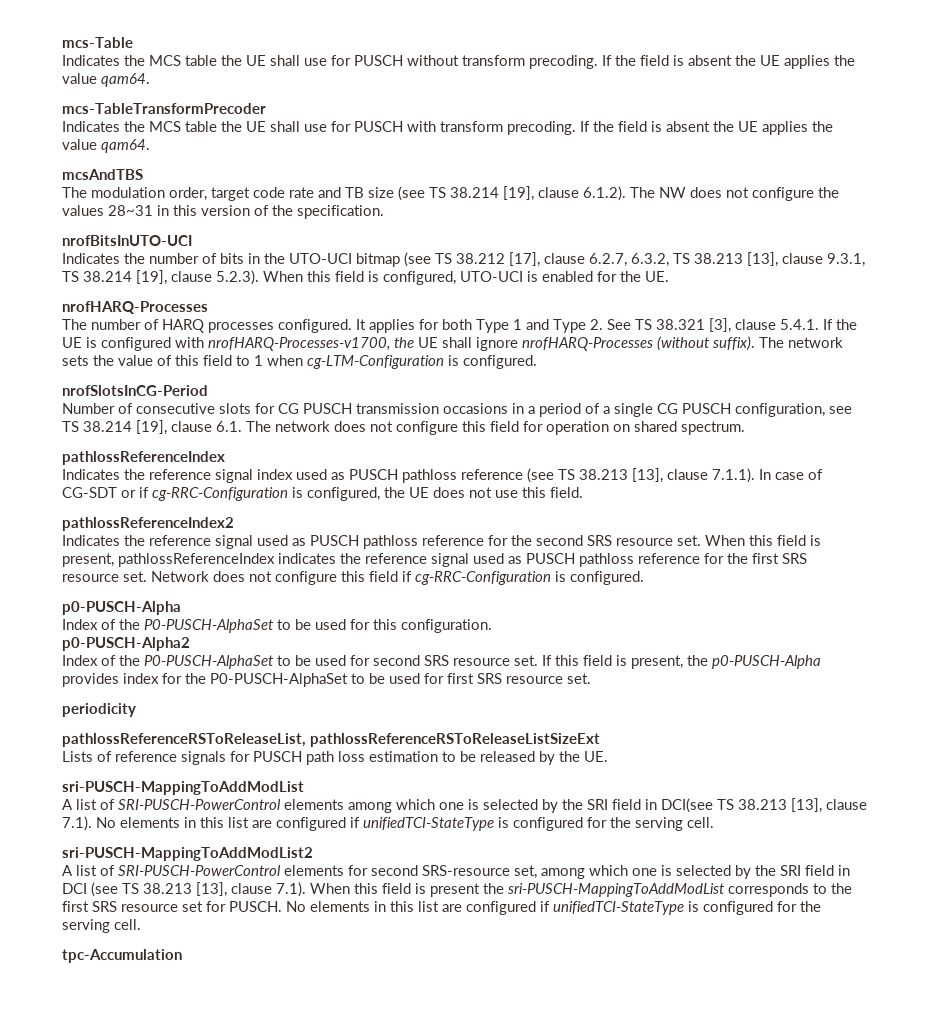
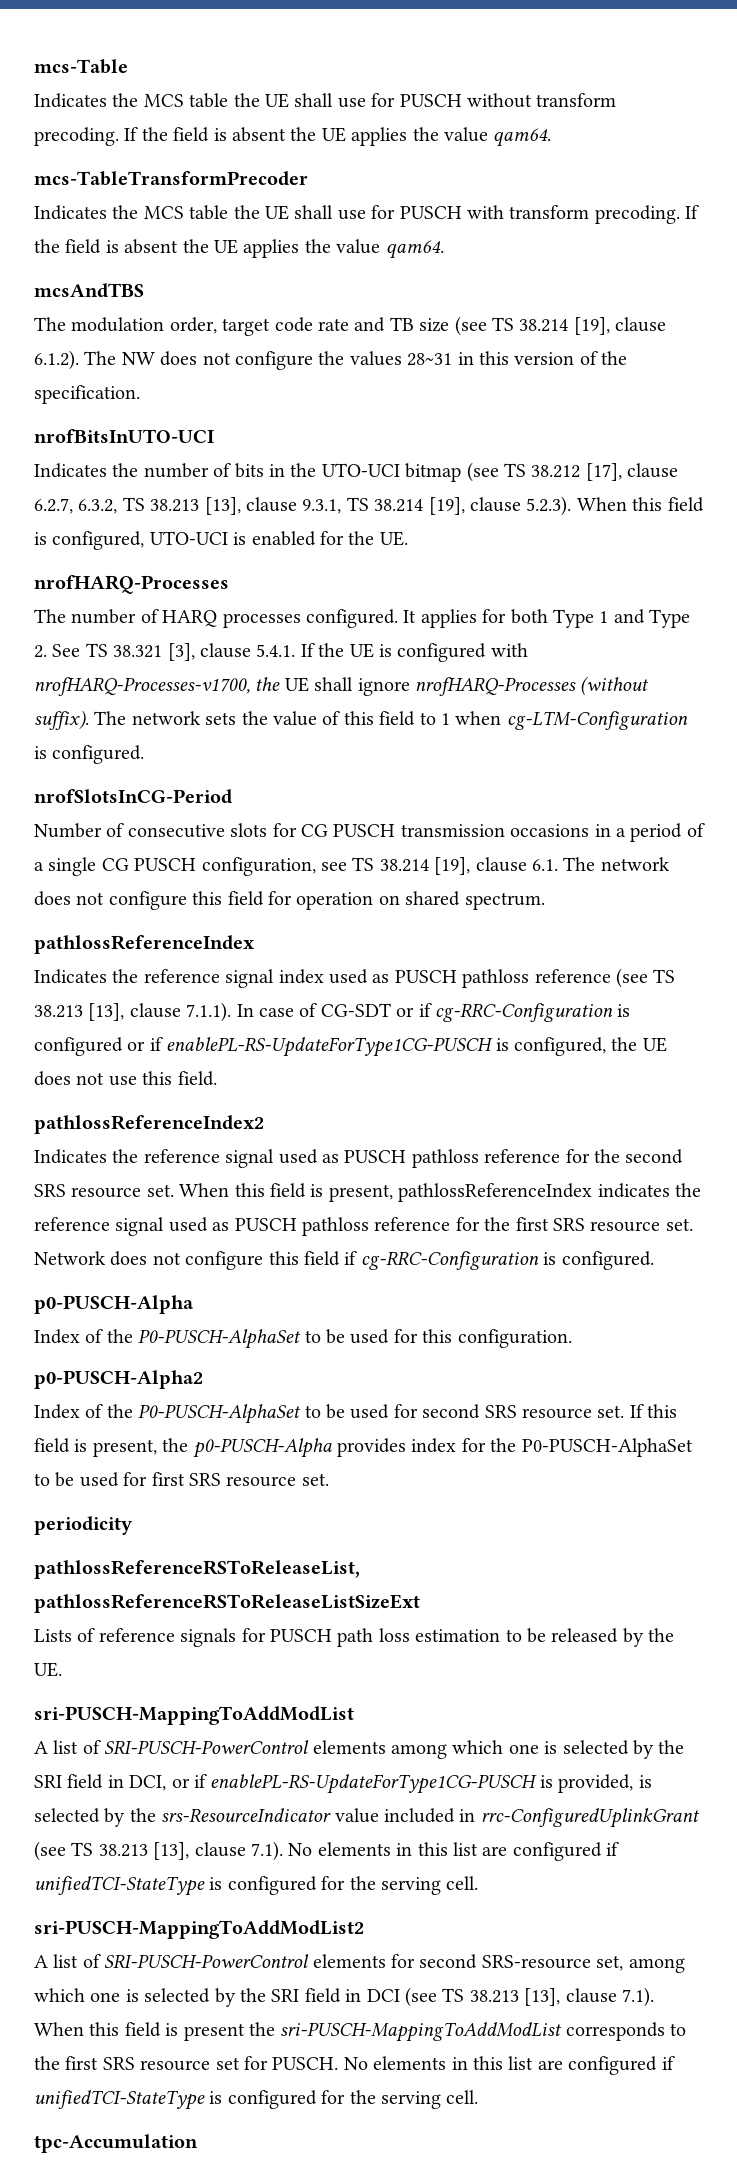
(303, 492) none -> [34,1037,509,1057] configured or if enablePL-RS-UpdateForType1CG-PUSCH is
[661,798,713,813] DCI(see -> [129,1774,652,1794] [34,1808,700,1828] [34,1841,66,1861] DCI, or if enablePL-RS-UpdateForType1CG-PUSCH is provided, is selected by the srs-ResourceIndicator value included in rrc-ConfiguredUplinkGrant (see

